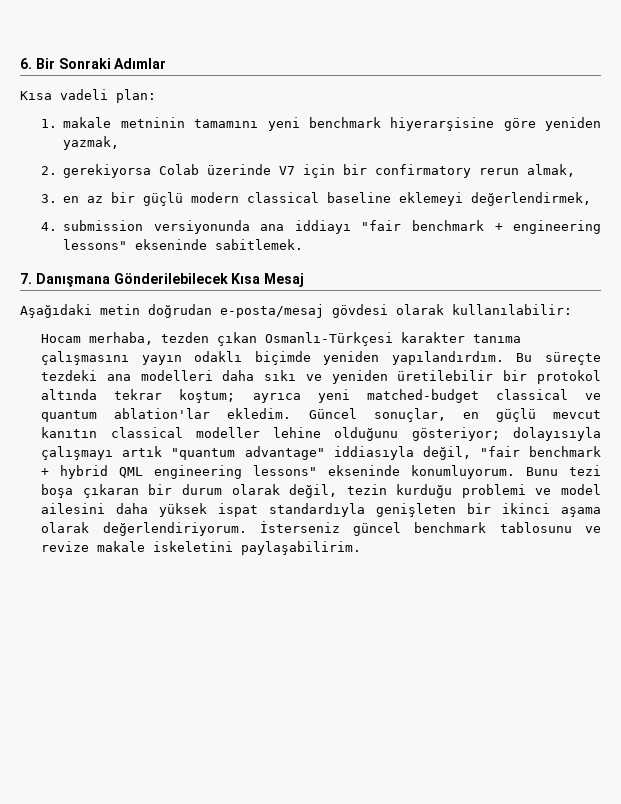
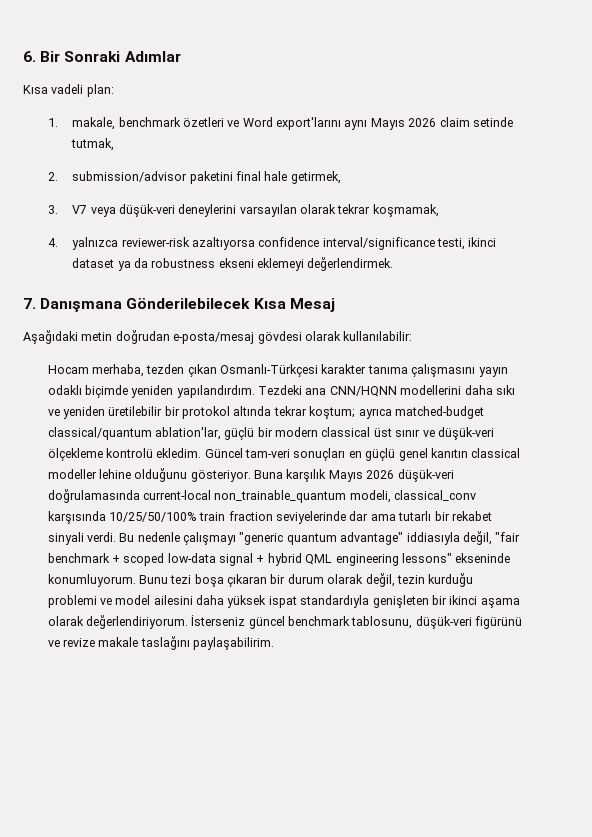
[63,117,601,131] [63,136,120,150] [41,164,576,178] [41,192,592,206] [41,220,601,234] [63,239,304,250] makale metninin tamamını yeni benchmark hiyerarşisine göre yeniden yazmak, // 2. gerekiyorsa Colab üzerinde V7 için bir confirmatory rerun almak, // 3. en az bir güçlü modern classical baseline eklemeyi değerlendirmek, // 4. submission versiyonunda ana iddiayı "fair benchmark + engineering lessons" ekseninde sabitlemek. -> [72,117,513,130] [71,138,115,151] [47,171,341,184] [47,204,439,217] [47,237,497,250] [72,257,394,271] makale, benchmark özetleri ve Word export'larını aynı Mayıs 2026 claim setinde tutmak, // 2. submission/advisor paketini final hale getirmek, // 3. V7 veya düşük-veri deneylerini varsayılan olarak tekrar koşmamak, // 4. yalnızca reviewer-risk azaltıyorsa confidence interval/significance testi, ikinci dataset ya da robustness ekseni eklemeyi değerlendirmek.
[516,352,601,365] [41,370,213,381] Bu süreçte tezdeki ana modelleri -> [258,385,462,397] Tezdeki ana CNN/HQNN modellerini
[317,389,601,403] [41,408,446,422] yeni matched-budget classical ve quantum ablation'lar ekledim. Güncel sonuçlar, -> [394,406,484,419] [47,427,494,440] [47,448,346,461] matched-budget classical/quantum ablation'lar, güçlü bir modern classical üst sınır ve düşük-veri ölçekleme kontrolü ekledim. Güncel tam-veri sonuçları
[553,410,601,419] mevcut -> [398,448,428,461] genel
[411,427,601,441] [41,446,236,460] gösteriyor; dolayısıyla çalışmayı artık "quantum -> [190,469,454,482] [47,489,477,503] [47,511,492,524] [47,532,337,545] gösteriyor. Buna karşılık Mayıs 2026 düşük-veri doğrulamasında current-local non_trainable_quantum modeli, classical_conv karşısında 10/25/50/100% train fraction seviyelerinde dar ama tutarlı bir rekabet sinyali verdi. Bu nedenle çalışmayı "generic quantum
(50, 472) none -> [123,553,265,566] scoped low-data signal +
[499,522,572,533] tablosunu -> [351,616,523,629] tablosunu, düşük-veri figürünü
[153,541,234,552] iskeletini -> [140,636,190,650] taslağını

